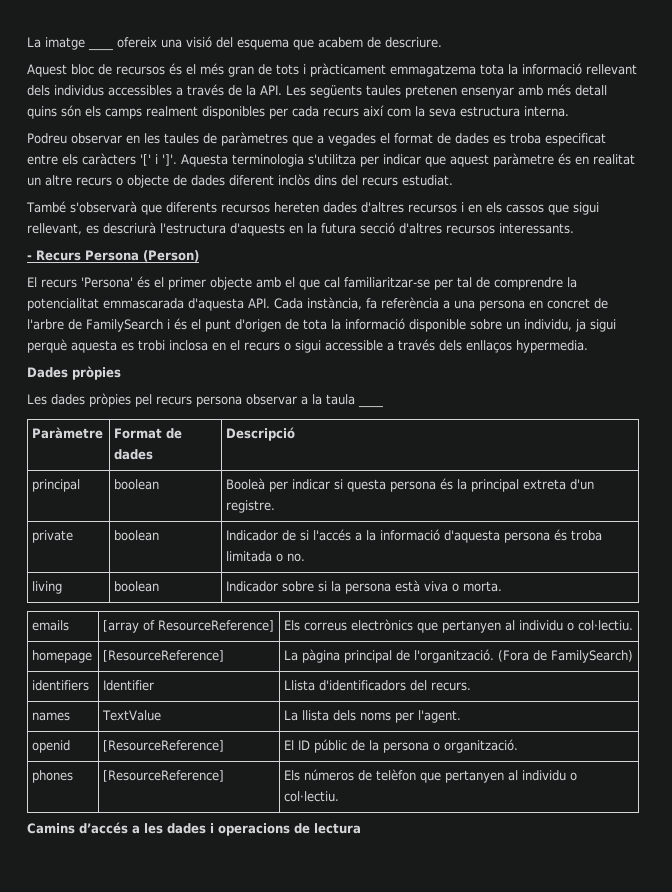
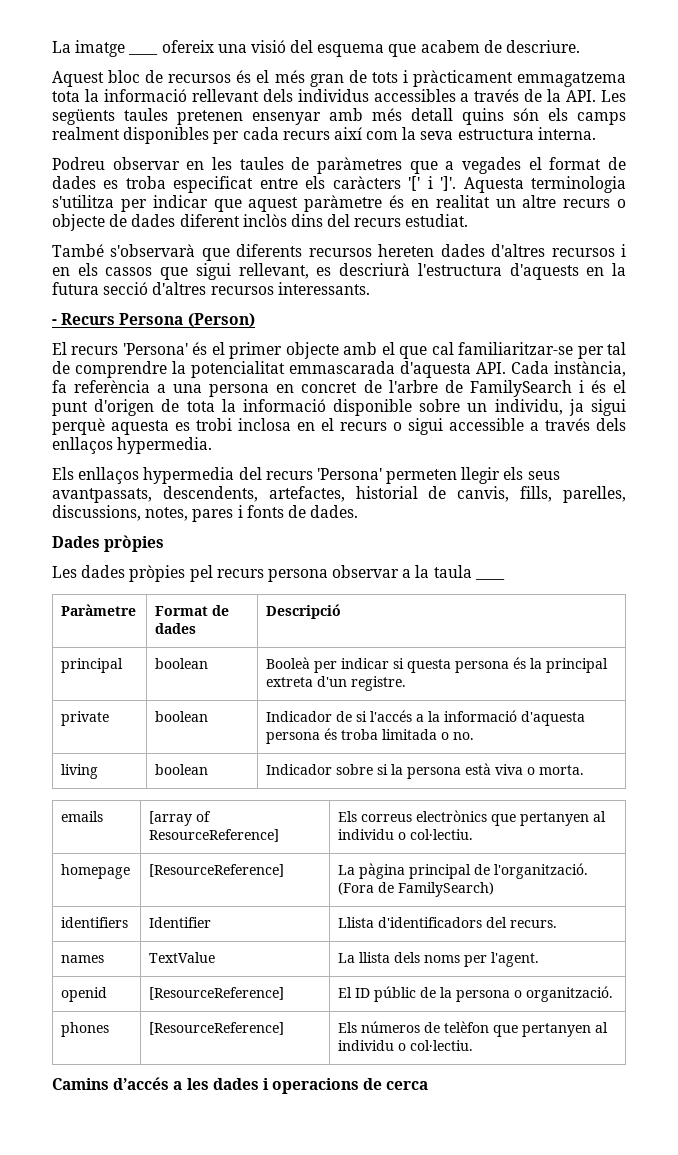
(588, 346) none -> [52,467,560,484] [52,486,626,503] [52,505,359,522] // Els enllaços hypermedia del recurs 'Persona' permeten llegir els seus avantpassats, descendents, artefactes, historial de canvis, fills, parelles, discussions, notes, pares i fonts de dades.
[314,823,361,834] lectura -> [386,1081,429,1090] cerca

